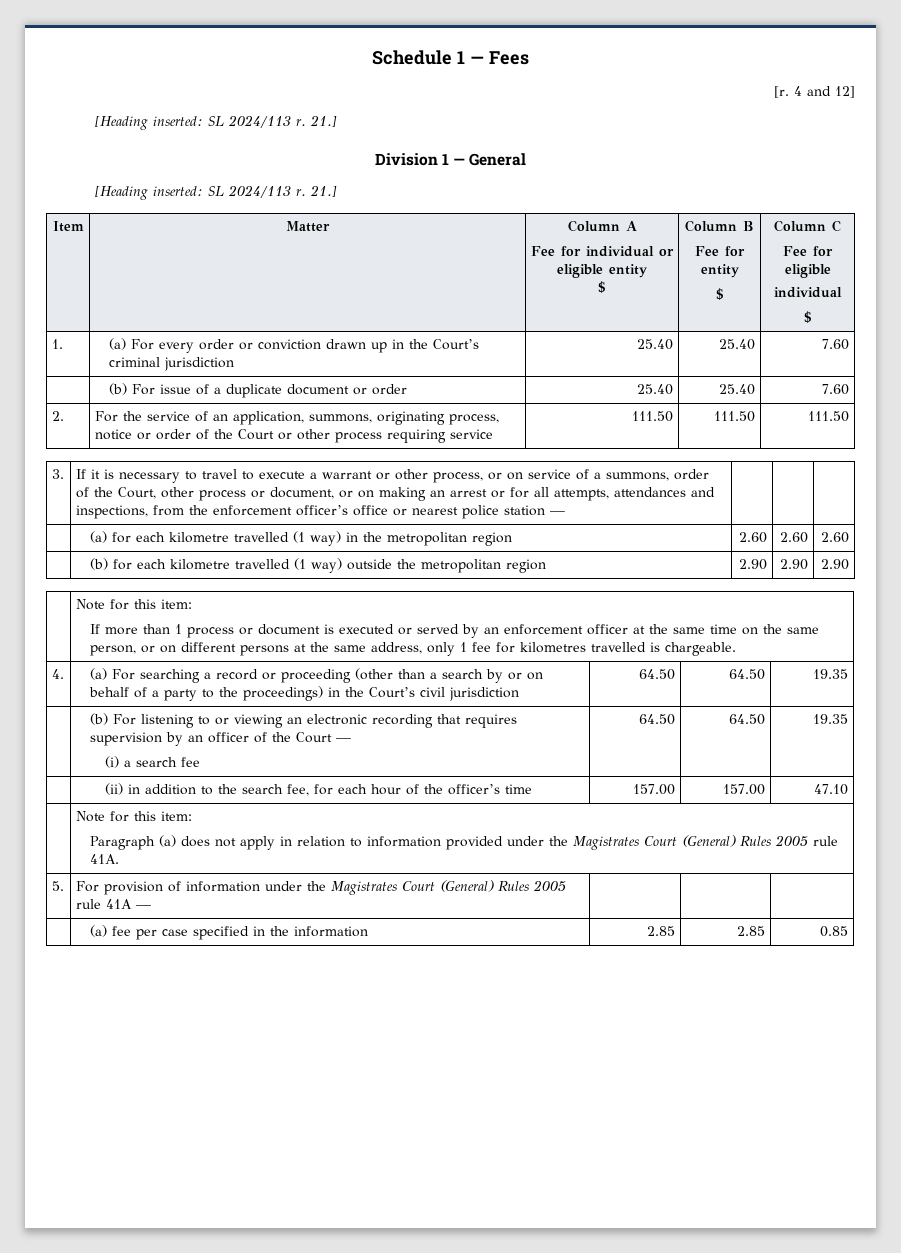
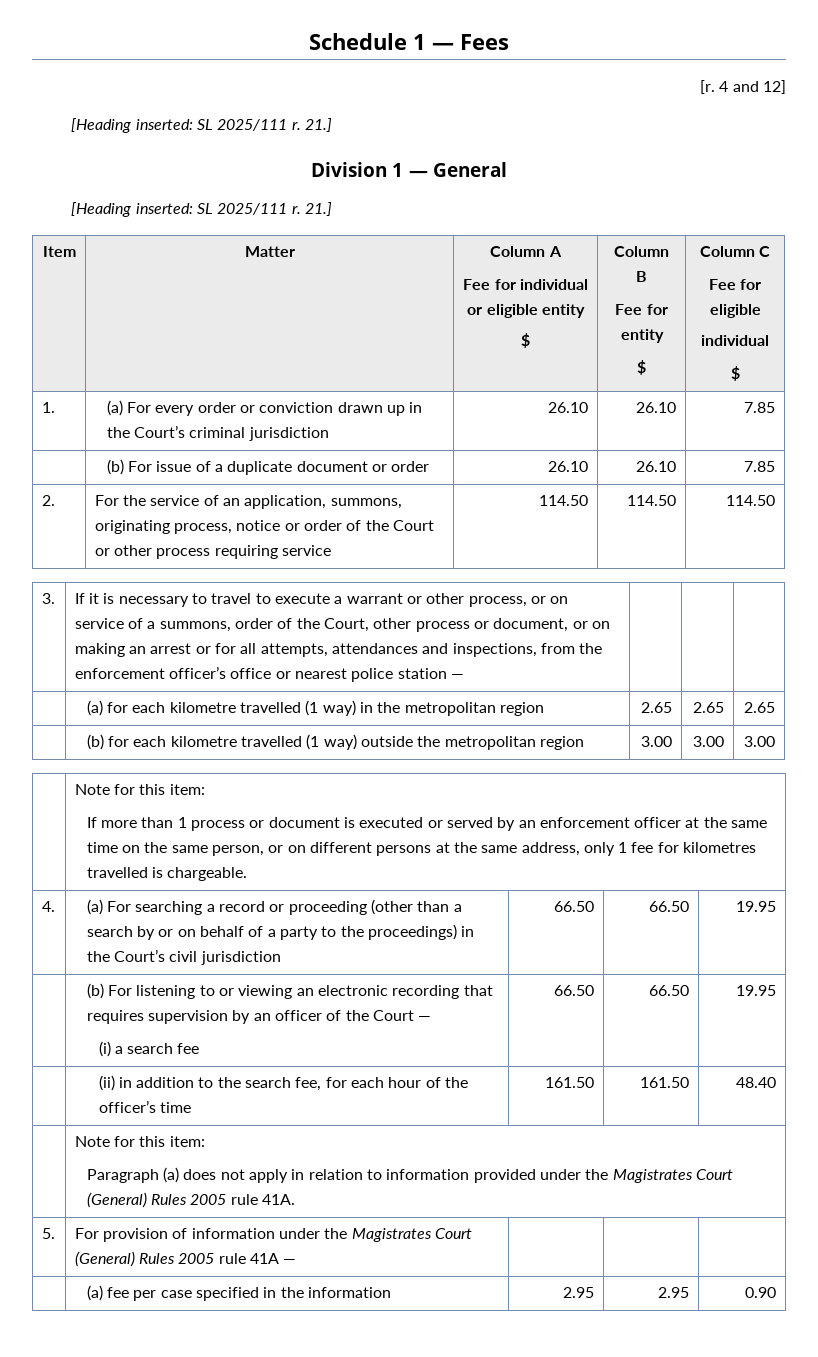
[227,115,291,128] 2024/113 -> [217,119,288,131] 2025/111
[227,185,291,198] 2024/113 -> [217,203,288,215] 2025/111
[637,339,674,350] [719,339,756,350] [822,339,850,350] 25.40 | 25.40 | 7.60 -> [548,402,589,413] [636,402,677,413] [744,402,776,413] 26.10 | 26.10 | 7.85
[637,384,674,395] [719,384,756,395] [822,384,850,395] 25.40 | 25.40 | 7.60 -> [548,461,589,472] [636,461,677,472] [744,461,776,472] 26.10 | 26.10 | 7.85
[632,411,674,422] [714,411,756,422] [808,411,850,422] 111.50 | 111.50 | 111.50 -> [539,495,589,506] [627,495,677,506] [726,495,776,506] 114.50 | 114.50 | 114.50
[739,532,768,543] [780,532,809,543] [821,532,850,543] 2.60 | 2.60 | 2.60 -> [641,702,673,713] [693,702,725,713] [744,702,776,713] 2.65 | 2.65 | 2.65
[739,559,768,570] [780,559,809,570] [821,559,850,570] 2.90 | 2.90 | 2.90 -> [641,736,673,747] [693,736,725,747] [744,736,776,747] 3.00 | 3.00 | 3.00
[639,669,676,680] [729,669,766,680] [813,669,849,679] 64.50 | 64.50 | 19.35 -> [554,901,595,912] [649,901,690,912] [736,901,777,912] 66.50 | 66.50 | 19.95
[639,714,676,725] [729,714,766,725] [813,714,849,724] 64.50 | 64.50 | 19.35 -> [554,985,595,996] [649,985,690,996] [736,985,777,996] 66.50 | 66.50 | 19.95
[633,784,676,795] [723,784,766,795] [814,784,849,795] 157.00 | 157.00 | 47.10 -> [545,1077,595,1088] [640,1077,690,1088] [736,1077,777,1088] 161.50 | 161.50 | 48.40
[647,926,676,936] [737,926,766,936] [820,926,849,937] 2.85 | 2.85 | 0.85 -> [563,1287,595,1298] [658,1287,690,1298] [745,1287,777,1298] 2.95 | 2.95 | 0.90

